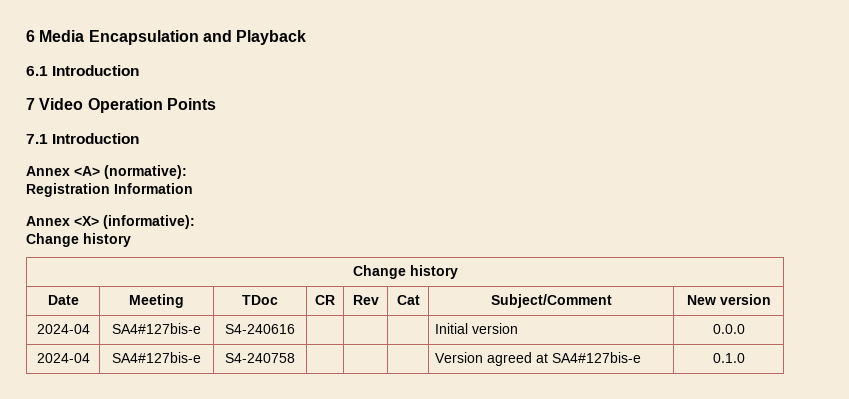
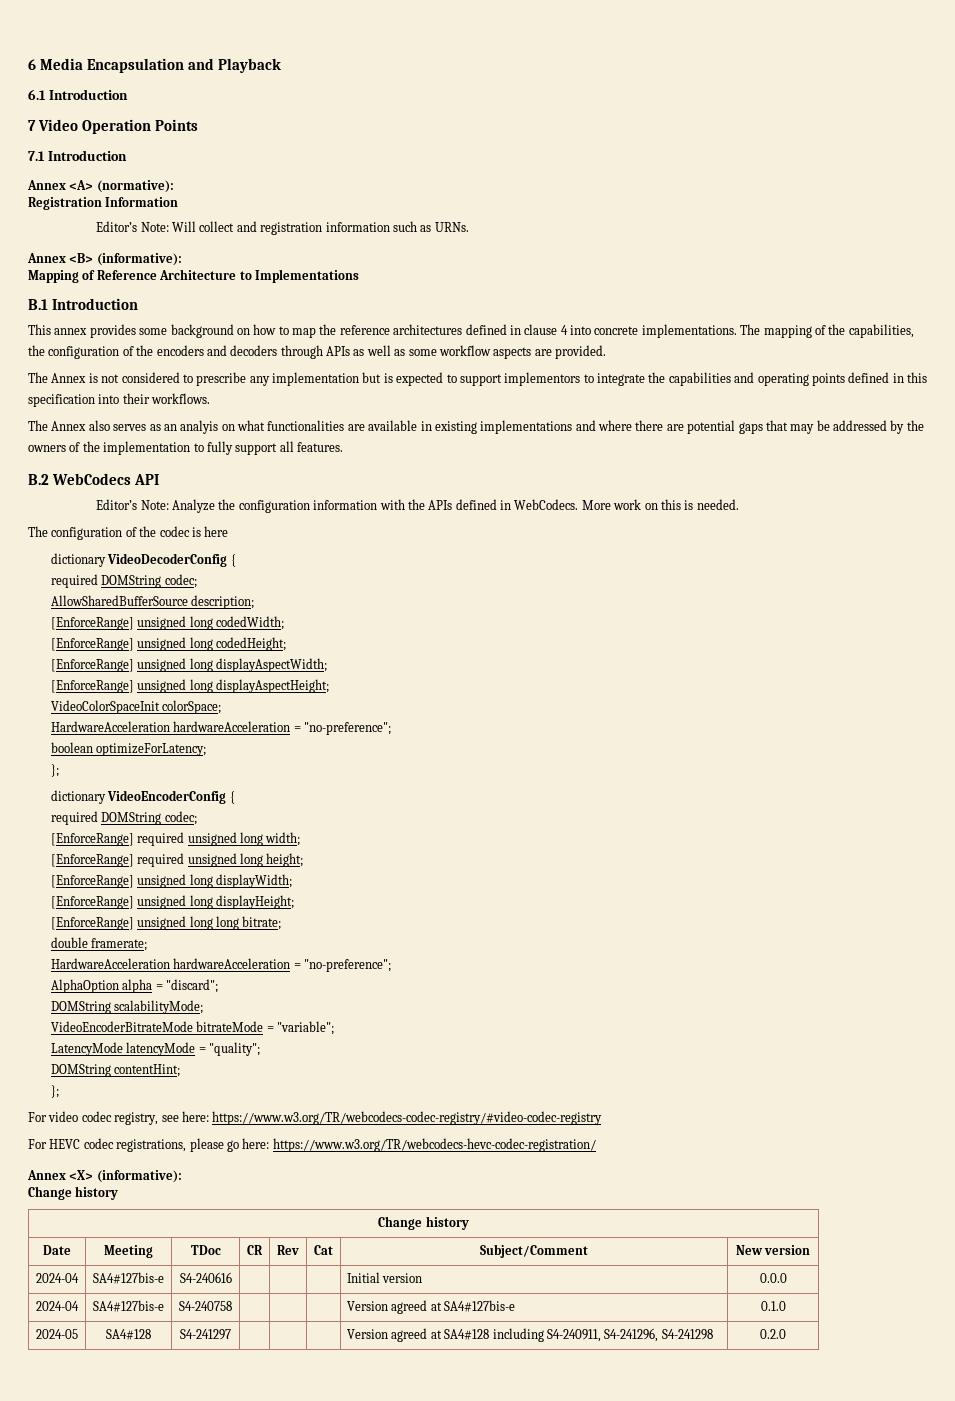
(193, 188) none -> [96,221,469,235] [27,253,182,266] [28,269,359,283] [28,298,138,310] [28,324,914,338] [28,345,606,359] [28,372,927,386] [28,393,211,407] [28,420,924,434] [28,441,343,455] [28,473,159,485] [96,499,739,513] [28,526,229,540] [50,553,236,567] [50,574,197,588] [50,595,255,609] [50,616,284,630] [50,637,286,651] [50,658,327,672] [50,679,329,693] [50,700,222,714] [50,721,391,735] [50,742,207,756] [50,764,59,777] [50,790,235,804] [50,811,197,825] [50,832,301,846] [50,853,304,867] [50,874,292,888] [50,895,294,909] [50,916,282,930] [50,937,148,951] [50,958,391,972] [50,979,218,993] [50,1000,204,1014] [50,1021,334,1035] [50,1042,260,1056] [50,1064,181,1077] [50,1085,59,1098] [28,1111,603,1125] [28,1138,596,1152] // Editor’s Note: Will collect and registration information such as URNs. // Annex <B> (informative): // Mapping of Reference Architecture to Implementations // B.1 Introduction // This annex provides some background on how to map the reference architectures defined in clause 4 into concrete implementations. The mapping of the capabilities, the configuration of the encoders and decoders through APIs as well as some workflow aspects are provided. // The Annex is not considered to prescribe any implementation but is expected to support implementors to integrate the capabilities and operating points defined in this specification into their workflows. // The Annex also serves as an analyis on what functionalities are available in existing implementations and where there are potential gaps that may be addressed by the owners of the implementation to fully support all features. // B.2 WebCodecs API // Editor’s Note: Analyze the configuration information with the APIs defined in WebCodecs. More work on this is needed. // The configuration of the codec is here // dictionary VideoDecoderConfig { // required DOMString codec; // AllowSharedBufferSource description; // [EnforceRange] unsigned long codedWidth; // [EnforceRange] unsigned long codedHeight; // [EnforceRange] unsigned long displayAspectWidth; // [EnforceRange] unsigned long displayAspectHeight; // VideoColorSpaceInit colorSpace; // HardwareAcceleration hardwareAcceleration = "no-preference"; // boolean optimizeForLatency; // }; // dictionary VideoEncoderConfig { // required DOMString codec; // [EnforceRange] required unsigned long width; // [EnforceRange] required unsigned long height; // [EnforceRange] unsigned long displayWidth; // [EnforceRange] unsigned long displayHeight; // [EnforceRange] unsigned long long bitrate; // double framerate; // HardwareAcceleration hardwareAcceleration = "no-preference"; // AlphaOption alpha = "discard"; // DOMString scalabilityMode; // VideoEncoderBitrateMode bitrateMode = "variable"; // LatencyMode latencyMode = "quality"; // DOMString contentHint; // }; // For video codec registry, see here: https://www.w3.org/TR/webcodecs-codec-registry/#video-codec-registry // For HEVC codec registrations, please go here: https://www.w3.org/TR/webcodecs-hevc-codec-registration/
(745, 358) none -> [36,1329,78,1339] [106,1329,151,1340] [180,1329,231,1340] [347,1328,713,1342] [760,1329,786,1339] // 2024-05 | SA4#128 | S4-241297 | | | | Version agreed at SA4#128 including S4-240911, S4-241296, S4-241298 | 0.2.0

